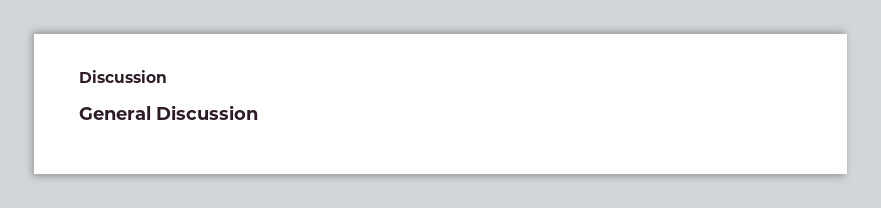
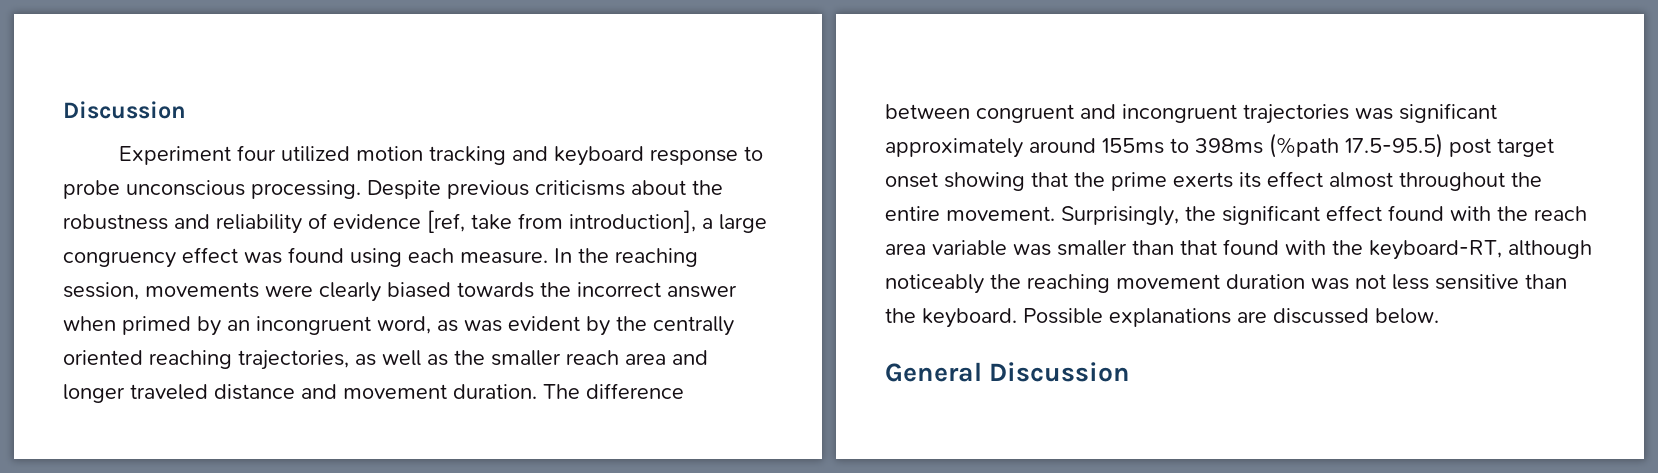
[79,70,167,83] Discussion -> [63,101,186,119] [119,145,764,166] [63,180,723,199] [63,210,767,234] [63,247,698,268] [63,282,737,302] [63,316,734,336] [63,350,708,370] [63,383,684,403] [885,103,1497,124] [885,133,1554,158] [885,171,1542,191] [885,205,1587,226] [885,239,1592,260] [885,274,1567,294] [885,308,1439,328] Discussion // Experiment four utilized motion tracking and keyboard response to probe unconscious processing. Despite previous criticisms about the robustness and reliability of evidence [ref, take from introduction], a large congruency effect was found using each measure. In the reaching session, movements were clearly biased towards the incorrect answer when primed by an incongruent word, as was evident by the centrally oriented reaching trajectories, as well as the smaller reach area and longer traveled distance and movement duration. The difference between congruent and incongruent trajectories was significant approximately around 155ms to 398ms (%path 17.5-95.5) post target onset showing that the prime exerts its effect almost throughout the entire movement. Surprisingly, the significant effect found with the reach area variable was smaller than that found with the keyboard-RT, although noticeably the reaching movement duration was not less sensitive than the keyboard. Possible explanations are discussed below.

